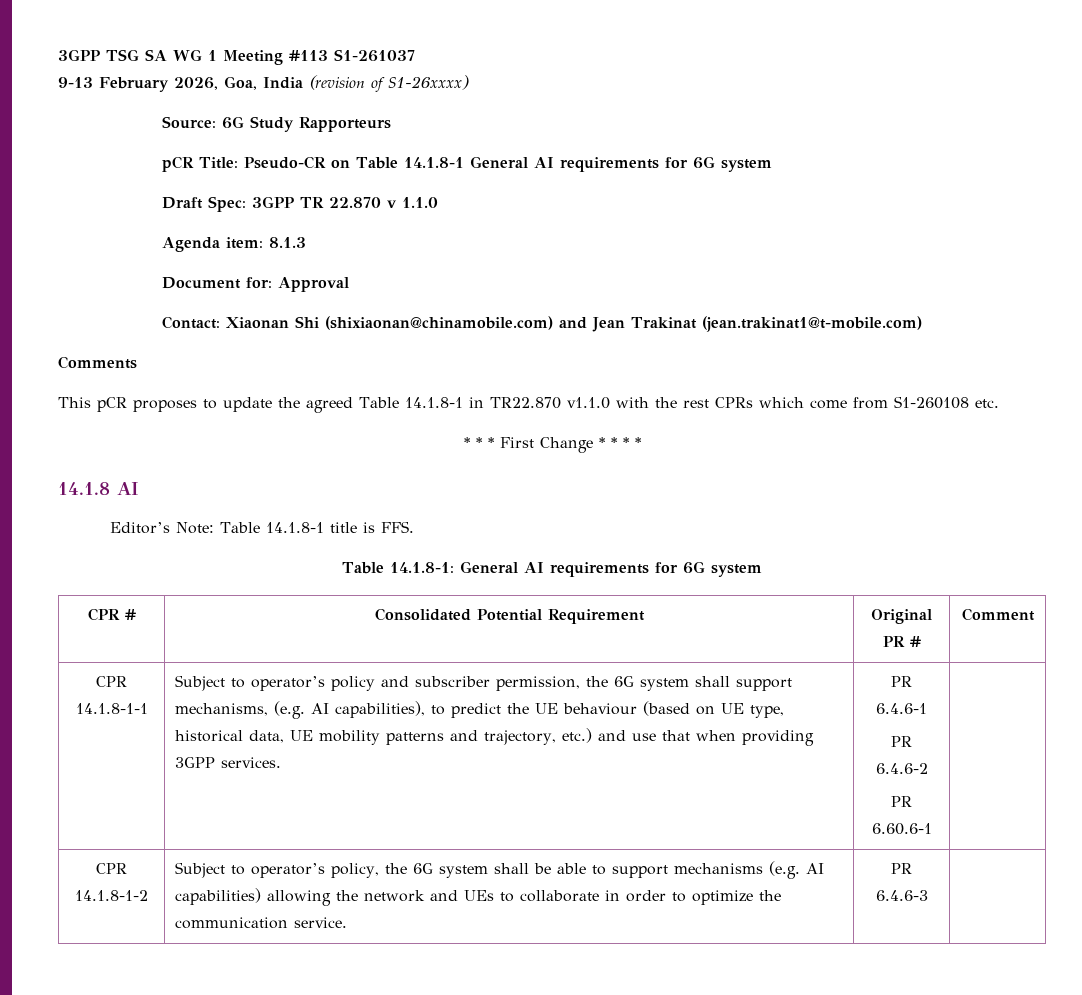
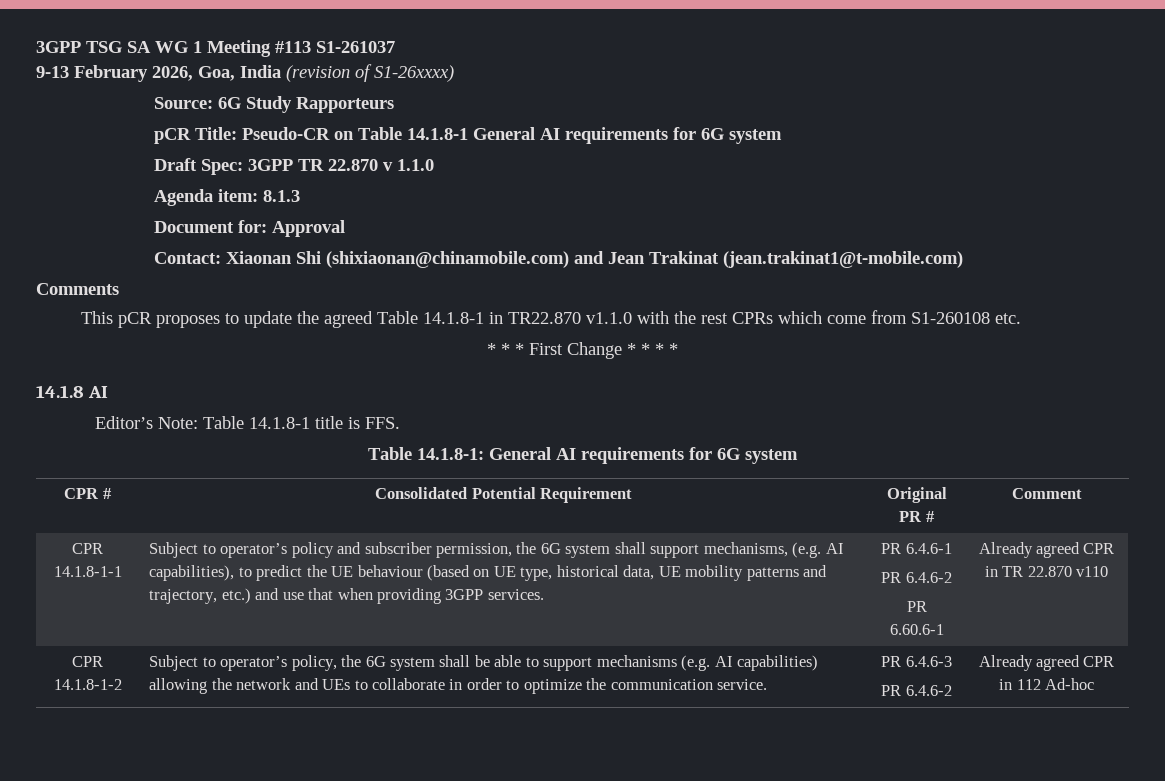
(932, 829) none -> [978,542,1115,558] [984,566,1109,577] Already agreed CPR in TR 22.870 v110
(928, 895) | -> [881,685,952,696] [978,655,1115,671] [999,678,1094,690] // PR 6.4.6-2 | Already agreed CPR in 112 Ad-hoc

